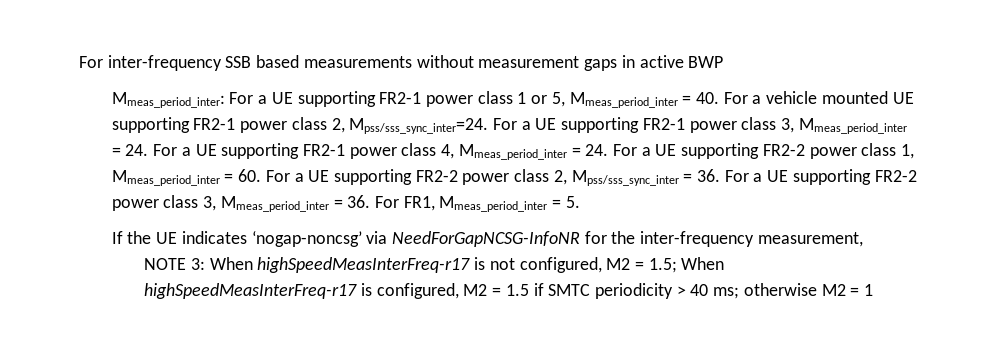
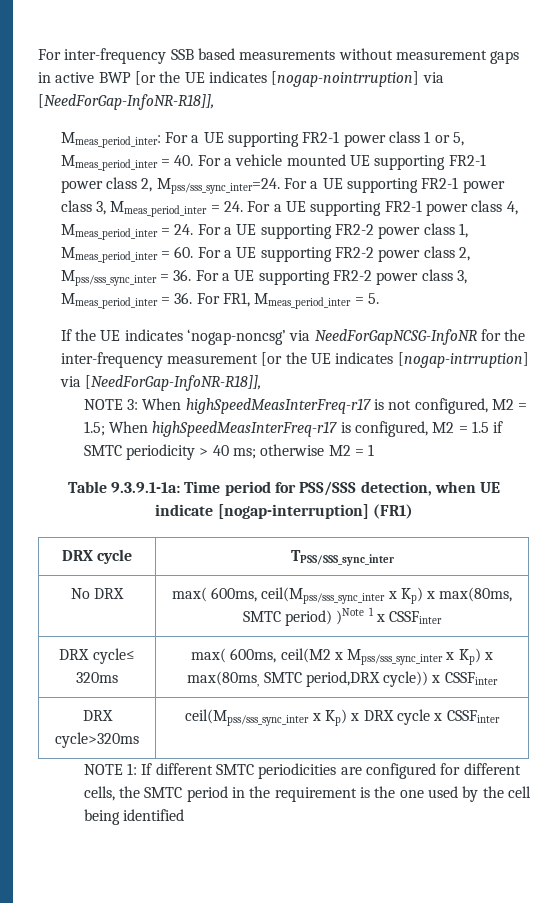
(724, 62) none -> [134,71,444,87] [38,94,214,110] [or the UE indicates [nogap-nointrruption] via [NeedForGap-InfoNR-R18]],
[757,232,863,247] measurement, -> [167,352,529,368] [59,375,262,391] measurement [or the UE indicates [nogap-intrruption] via [NeedForGap-InfoNR-R18]],
(874, 290) none -> [67,481,501,496] [155,504,413,519] [61,549,133,564] [290,550,394,566] [70,588,125,599] [171,587,513,604] [242,607,443,626] [59,648,135,664] [76,672,118,683] [190,648,494,665] [187,671,498,687] [82,710,113,721] [55,732,139,748] [185,709,500,726] [83,763,521,779] [83,786,531,802] [83,809,184,825] // Table 9.3.9.1-1a: Time period for PSS/SSS detection, when UE indicate [nogap-interruption] (FR1) // DRX cycle | TPSS/SSS_sync_inter // No DRX | max( 600ms, ceil(Mpss/sss_sync_inter x Kp) x max(80ms, SMTC period) )Note 1 x CSSFinter // DRX cycle≤ 320ms | max( 600ms, ceil(M2 x Mpss/sss_sync_inter x Kp) x max(80ms, SMTC period,DRX cycle)) x CSSFinter // DRX cycle>320ms | ceil(Mpss/sss_sync_inter x Kp) x DRX cycle x CSSFinter // NOTE 1: If different SMTC periodicities are configured for different cells, the SMTC period in the requirement is the one used by the cell being identified

